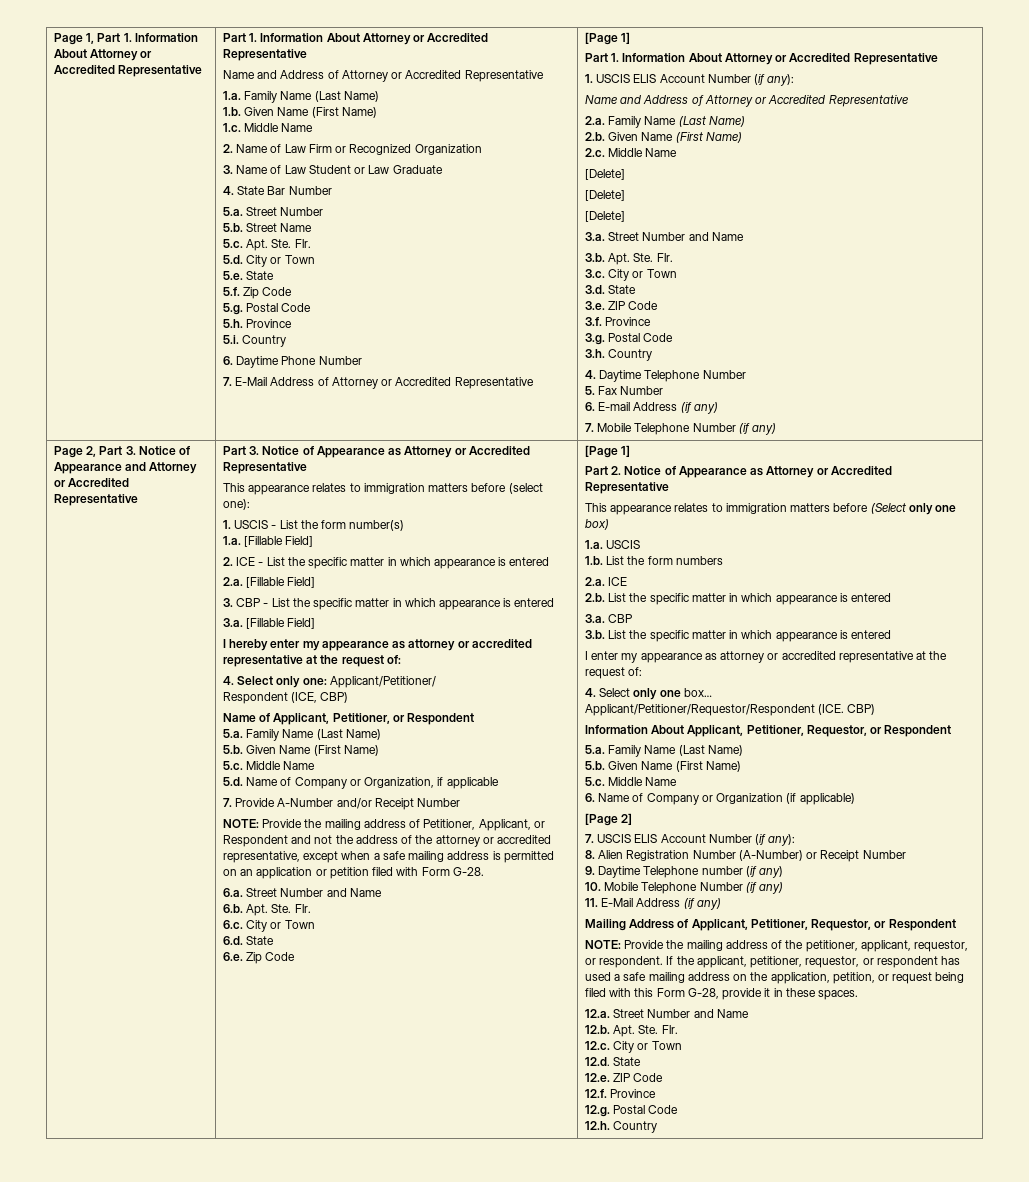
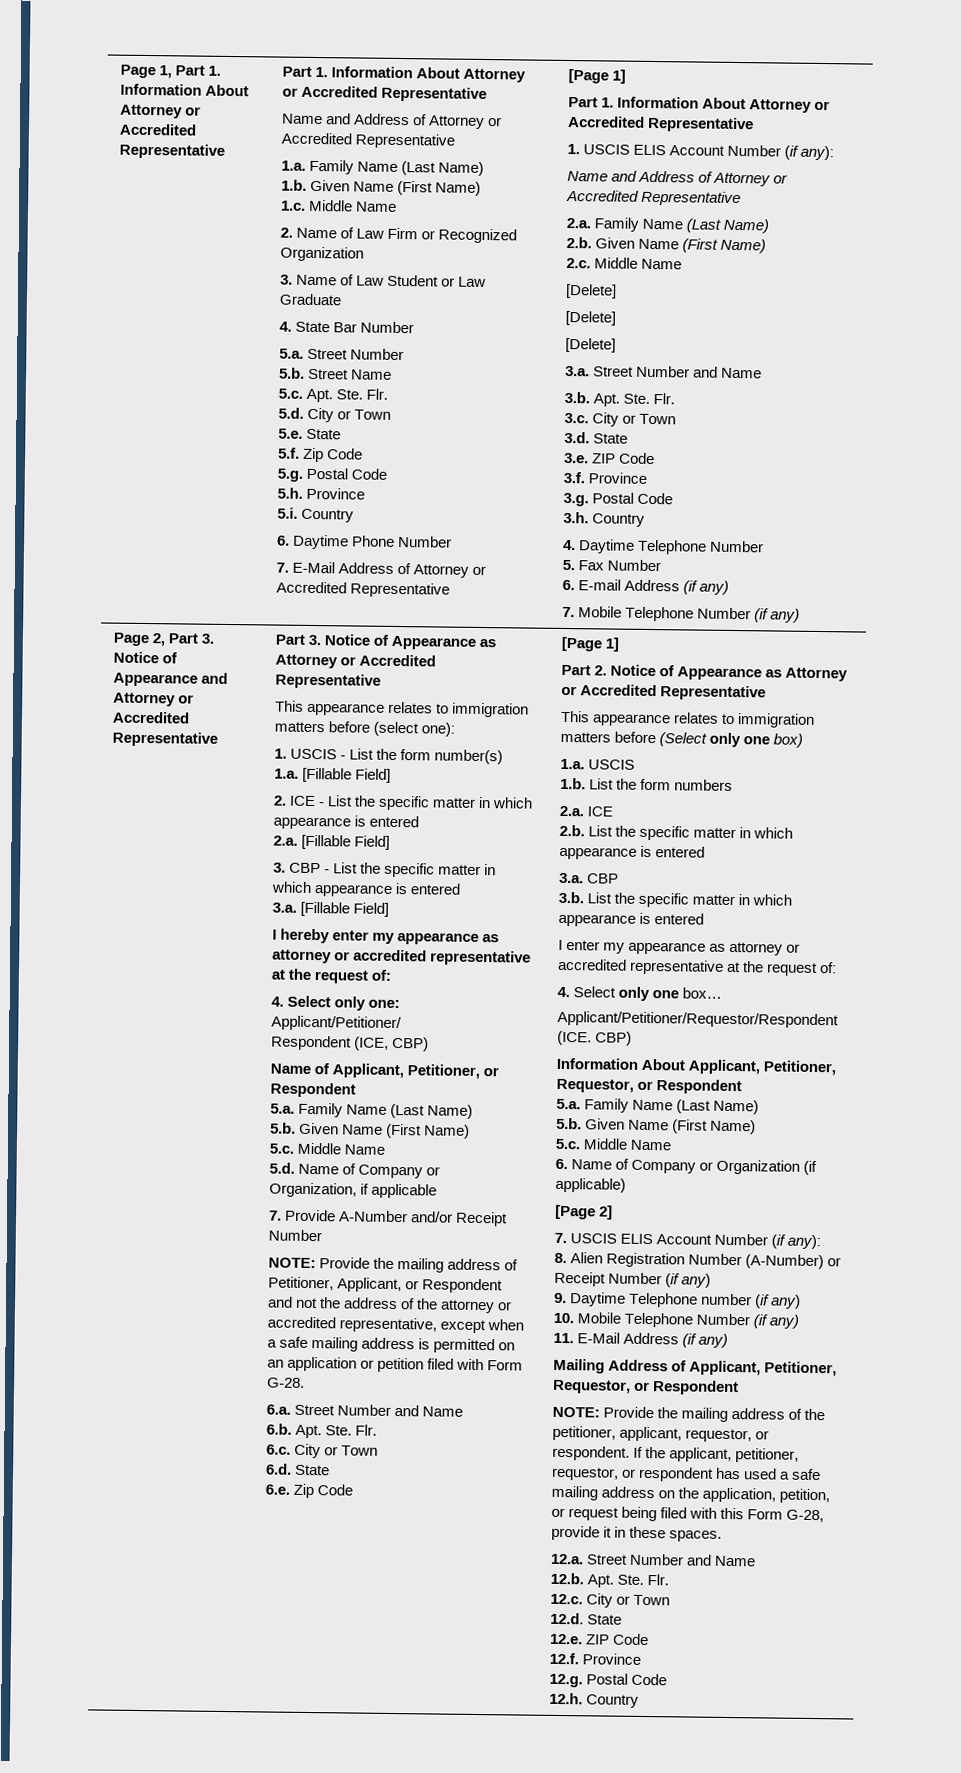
(906, 854) none -> [665,1273,712,1288] (if any)

